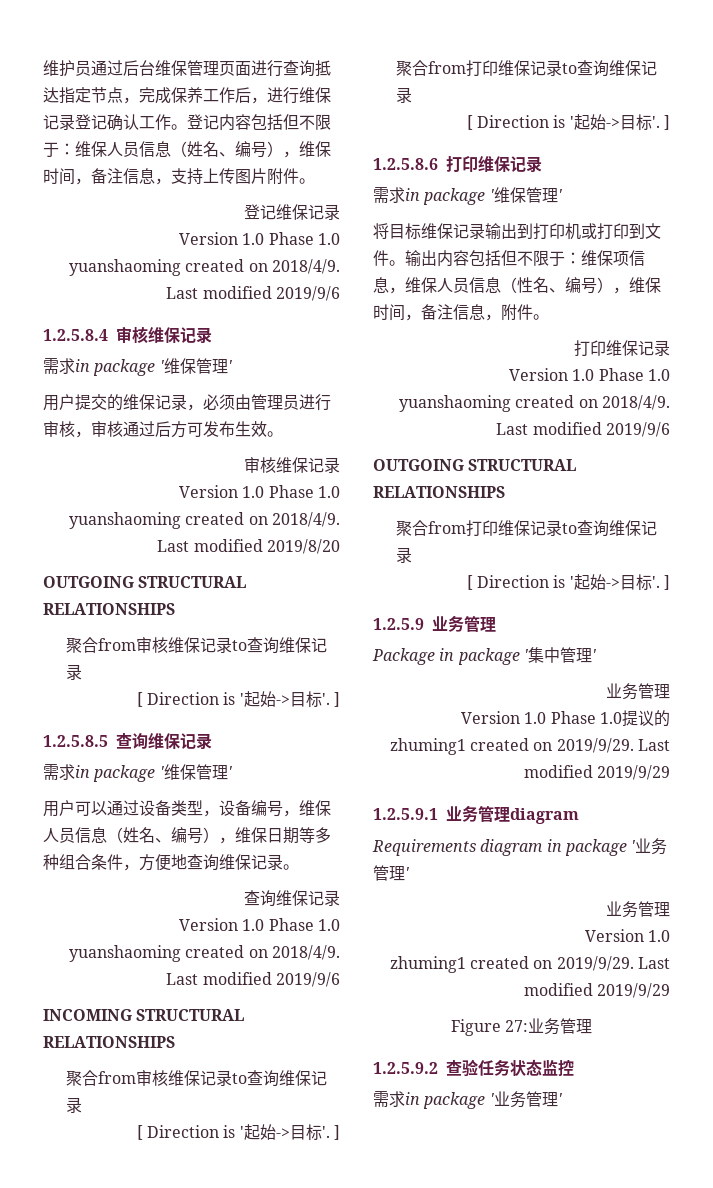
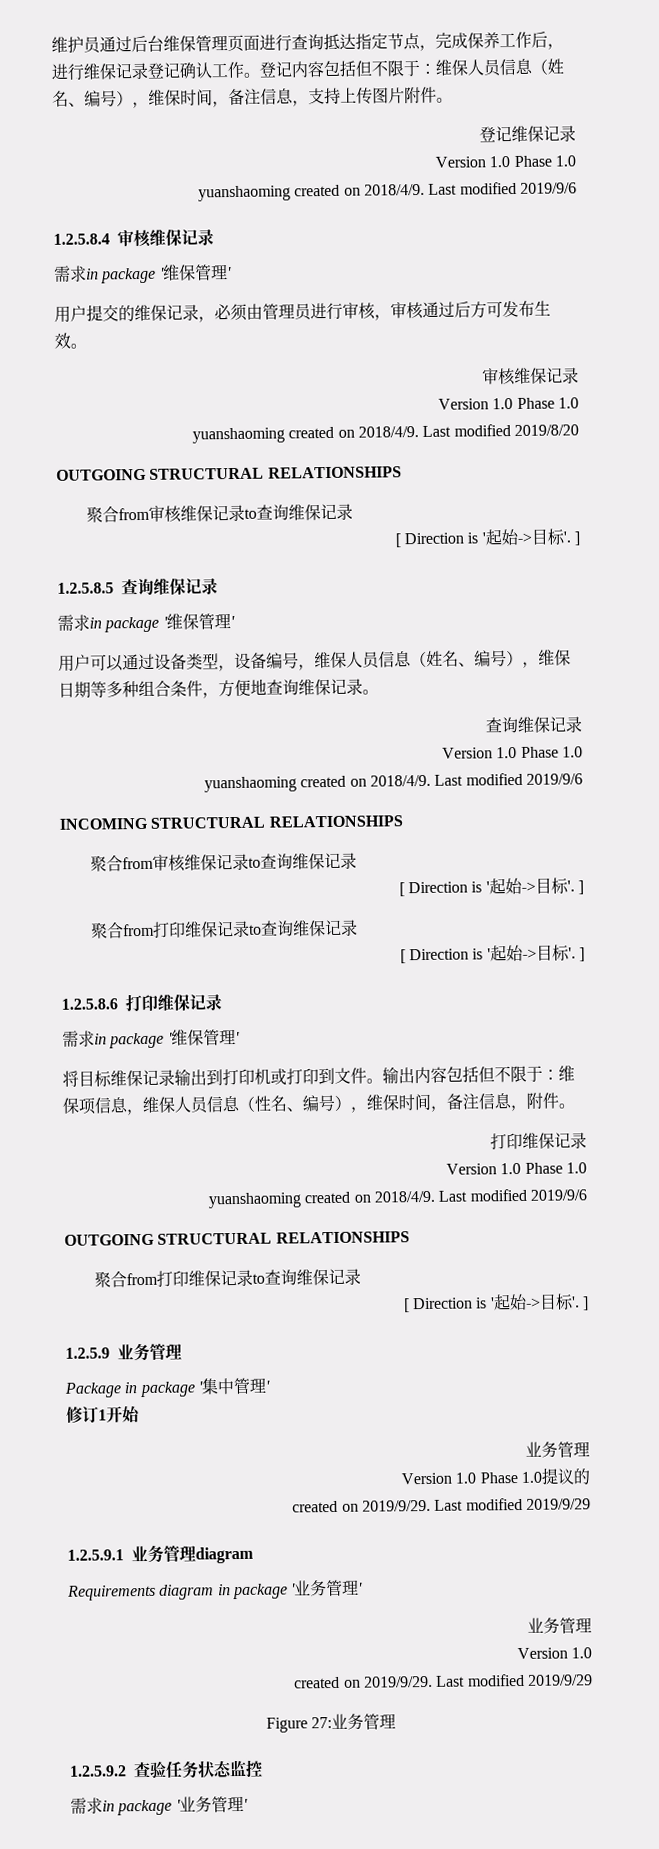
(597, 655) none -> [66,1405,141,1423] // 修订1开始
[389,738,466,755] zhuming1 -> (590, 1476) none
[389,956,466,973] zhuming1 -> (592, 1653) none

